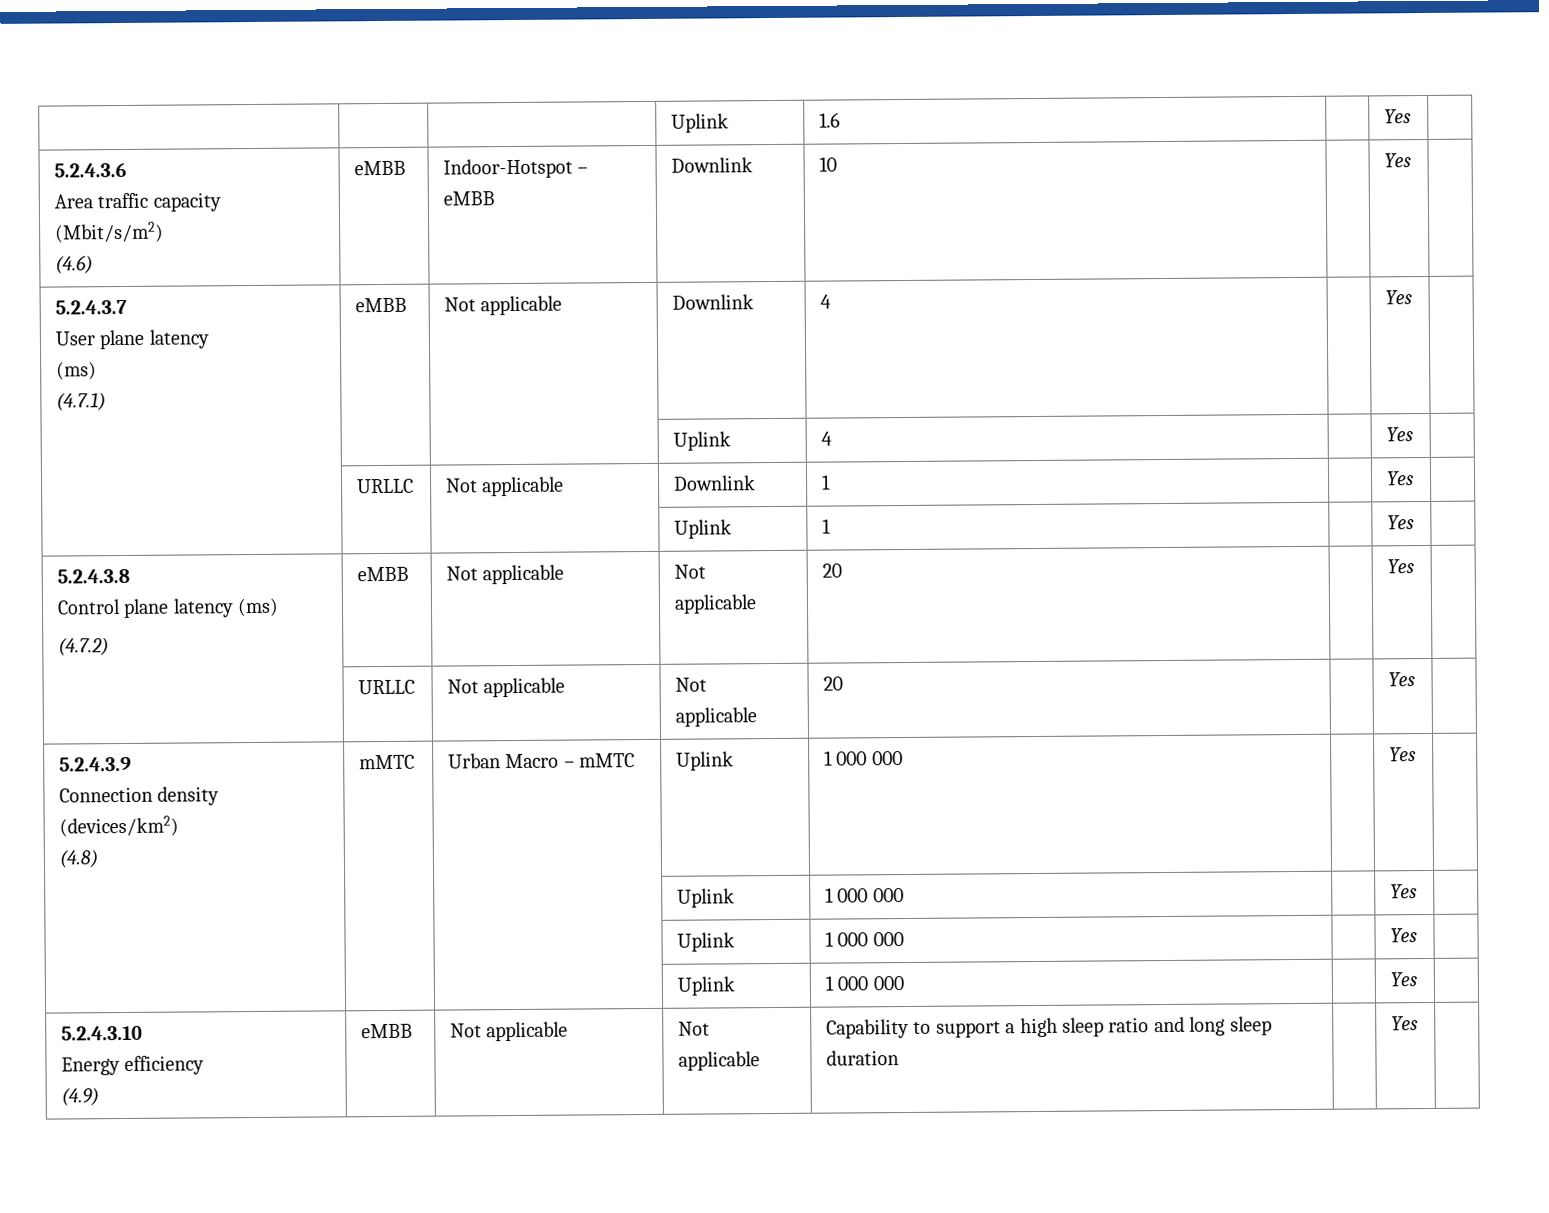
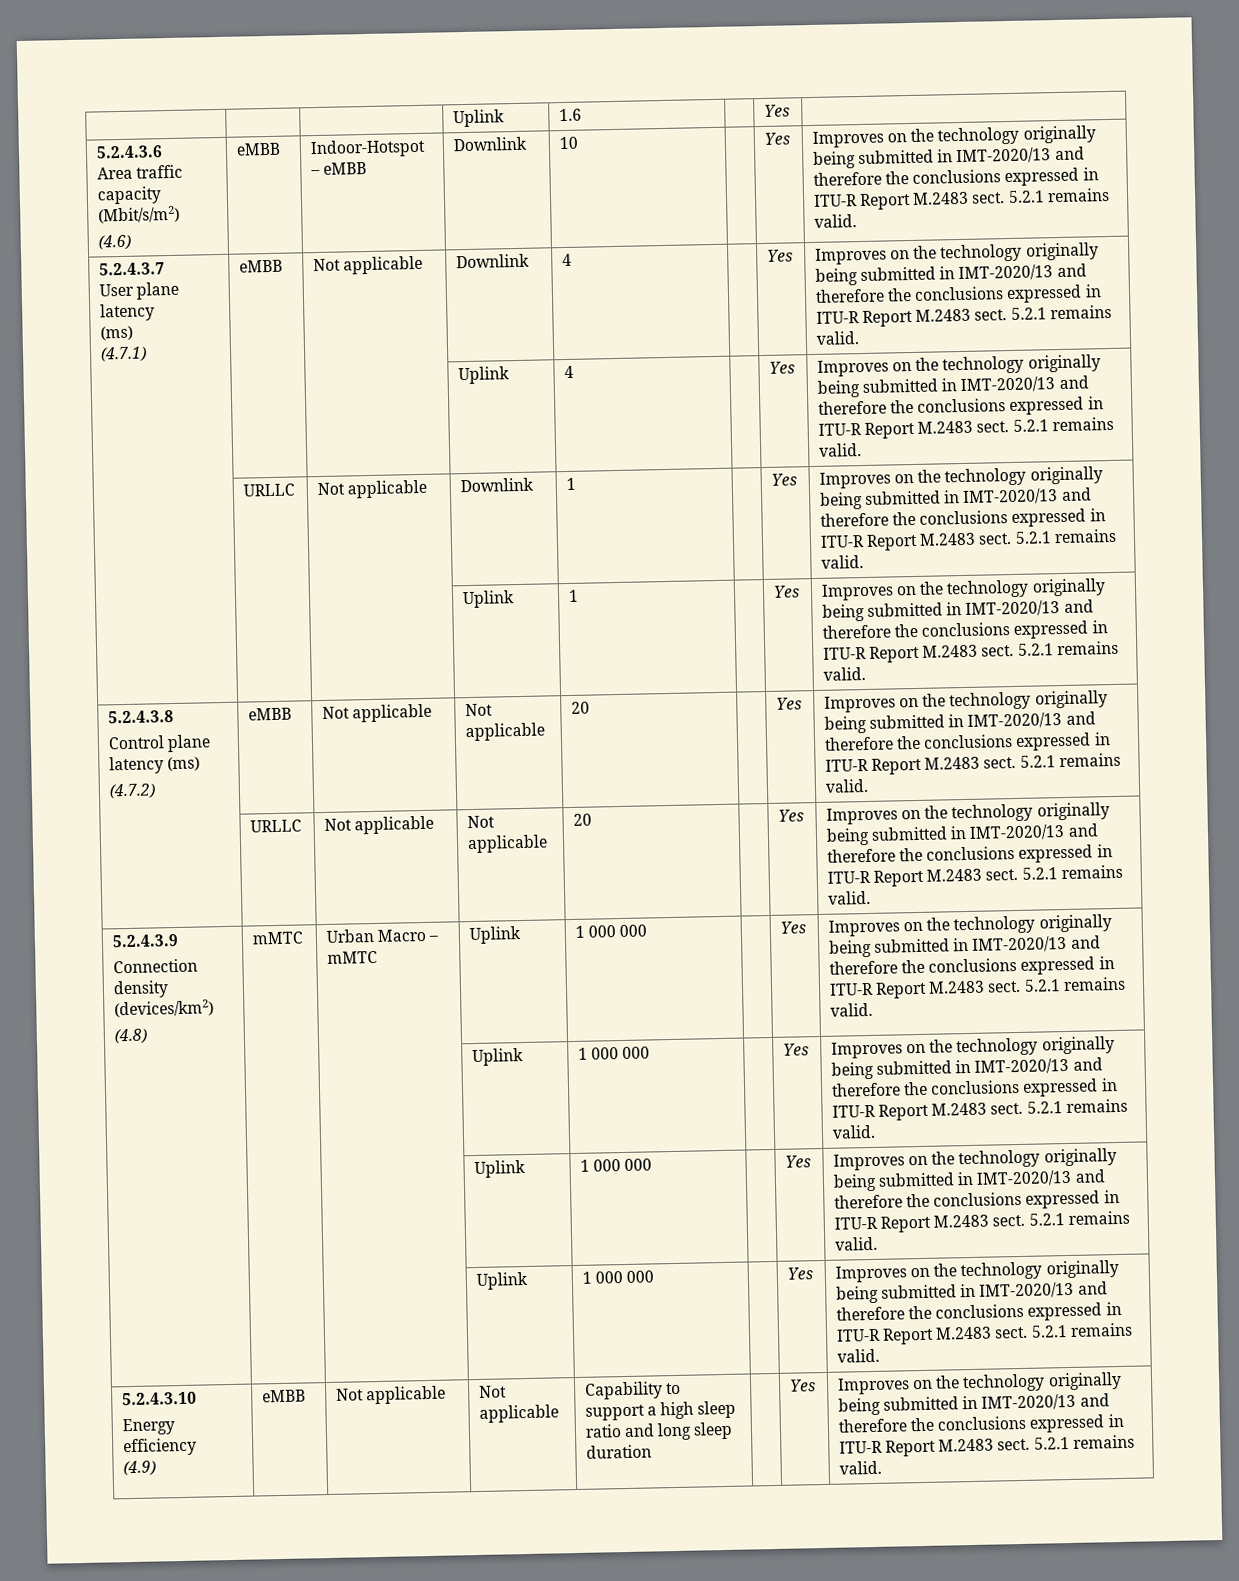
(1412, 160) none -> [811,125,1096,148] [812,146,1085,169] [812,167,1099,187] [812,187,1110,211] [813,214,857,228] Improves on the technology originally being submitted in IMT-2020/13 and therefore the conclusions expressed in ITU-R Report M.2483 sect. 5.2.1 remains valid.
[673,431,732,451] [821,431,833,446] [1386,427,1414,442] // | | | Uplink | 4 | | Yes | -> [814,242,1099,265] [814,263,1087,286] [814,284,1102,304] [815,304,1112,327] [815,331,860,345] [457,366,510,385] [563,365,574,379] [768,361,795,374] [816,354,1101,377] [816,375,1089,398] [817,396,1104,416] [817,416,1114,439] [818,443,862,457] Improves on the technology originally being submitted in IMT-2020/13 and therefore the conclusions expressed in ITU-R Report M.2483 sect. 5.2.1 remains valid. // | | | Uplink | 4 | | Yes | Improves on the technology originally being submitted in IMT-2020/13 and therefore the conclusions expressed in ITU-R Report M.2483 sect. 5.2.1 remains valid.
[674,519,733,539] [822,518,832,534] [1387,515,1415,530] // | | | Uplink | 1 | | Yes | -> [818,466,1103,489] [819,487,1092,510] [819,508,1106,528] [819,528,1117,551] [820,555,864,569] [461,590,515,609] [567,589,579,603] [772,585,800,598] [820,578,1106,601] [821,599,1094,622] [821,620,1108,639] [822,640,1119,663] [822,666,866,681] Improves on the technology originally being submitted in IMT-2020/13 and therefore the conclusions expressed in ITU-R Report M.2483 sect. 5.2.1 remains valid. // | | | Uplink | 1 | | Yes | Improves on the technology originally being submitted in IMT-2020/13 and therefore the conclusions expressed in ITU-R Report M.2483 sect. 5.2.1 remains valid.
(1415, 566) none -> [823,690,1108,713] [823,711,1096,734] [823,732,1111,751] [824,752,1121,775] [824,778,869,793] Improves on the technology originally being submitted in IMT-2020/13 and therefore the conclusions expressed in ITU-R Report M.2483 sect. 5.2.1 remains valid.
(1416, 679) none -> [825,802,1110,825] [825,823,1099,846] [826,844,1113,863] [826,864,1123,887] [827,890,871,905] Improves on the technology originally being submitted in IMT-2020/13 and therefore the conclusions expressed in ITU-R Report M.2483 sect. 5.2.1 remains valid.
[677,888,736,908] [825,887,904,903] [1390,884,1418,899] [677,932,736,952] [825,931,904,947] [1390,928,1418,943] [677,976,736,996] [825,975,904,991] [1390,972,1418,987] // | | | Uplink | 1 000 000 | | Yes | // | | | Uplink | 1 000 000 | | Yes | // | | | Uplink | 1 000 000 | | Yes | -> [827,914,1112,937] [828,935,1101,958] [828,956,1115,975] [828,976,1126,999] [829,1002,873,1017] [471,1048,524,1067] [577,1046,651,1060] [782,1043,809,1056] [830,1036,1115,1059] [830,1057,1103,1080] [830,1077,1118,1097] [831,1098,1128,1121] [831,1124,876,1139] [473,1159,526,1179] [579,1158,653,1172] [784,1155,811,1168] [832,1148,1117,1171] [832,1169,1106,1192] [833,1189,1120,1209] [833,1210,1130,1233] [834,1236,878,1251] [475,1271,529,1291] [581,1270,655,1284] [786,1267,813,1280] [834,1259,1119,1283] [835,1281,1108,1304] [835,1301,1122,1321] [835,1322,1133,1345] [836,1348,880,1363] Improves on the technology originally being submitted in IMT-2020/13 and therefore the conclusions expressed in ITU-R Report M.2483 sect. 5.2.1 remains valid. // | | | Uplink | 1 000 000 | | Yes | Improves on the technology originally being submitted in IMT-2020/13 and therefore the conclusions expressed in ITU-R Report M.2483 sect. 5.2.1 remains valid. // | | | Uplink | 1 000 000 | | Yes | Improves on the technology originally being submitted in IMT-2020/13 and therefore the conclusions expressed in ITU-R Report M.2483 sect. 5.2.1 remains valid. // | | | Uplink | 1 000 000 | | Yes | Improves on the technology originally being submitted in IMT-2020/13 and therefore the conclusions expressed in ITU-R Report M.2483 sect. 5.2.1 remains valid.
(1419, 1023) none -> [836,1371,1122,1395] [837,1393,1110,1416] [837,1413,1124,1433] [838,1434,1135,1457] [838,1460,882,1475] Improves on the technology originally being submitted in IMT-2020/13 and therefore the conclusions expressed in ITU-R Report M.2483 sect. 5.2.1 remains valid.

